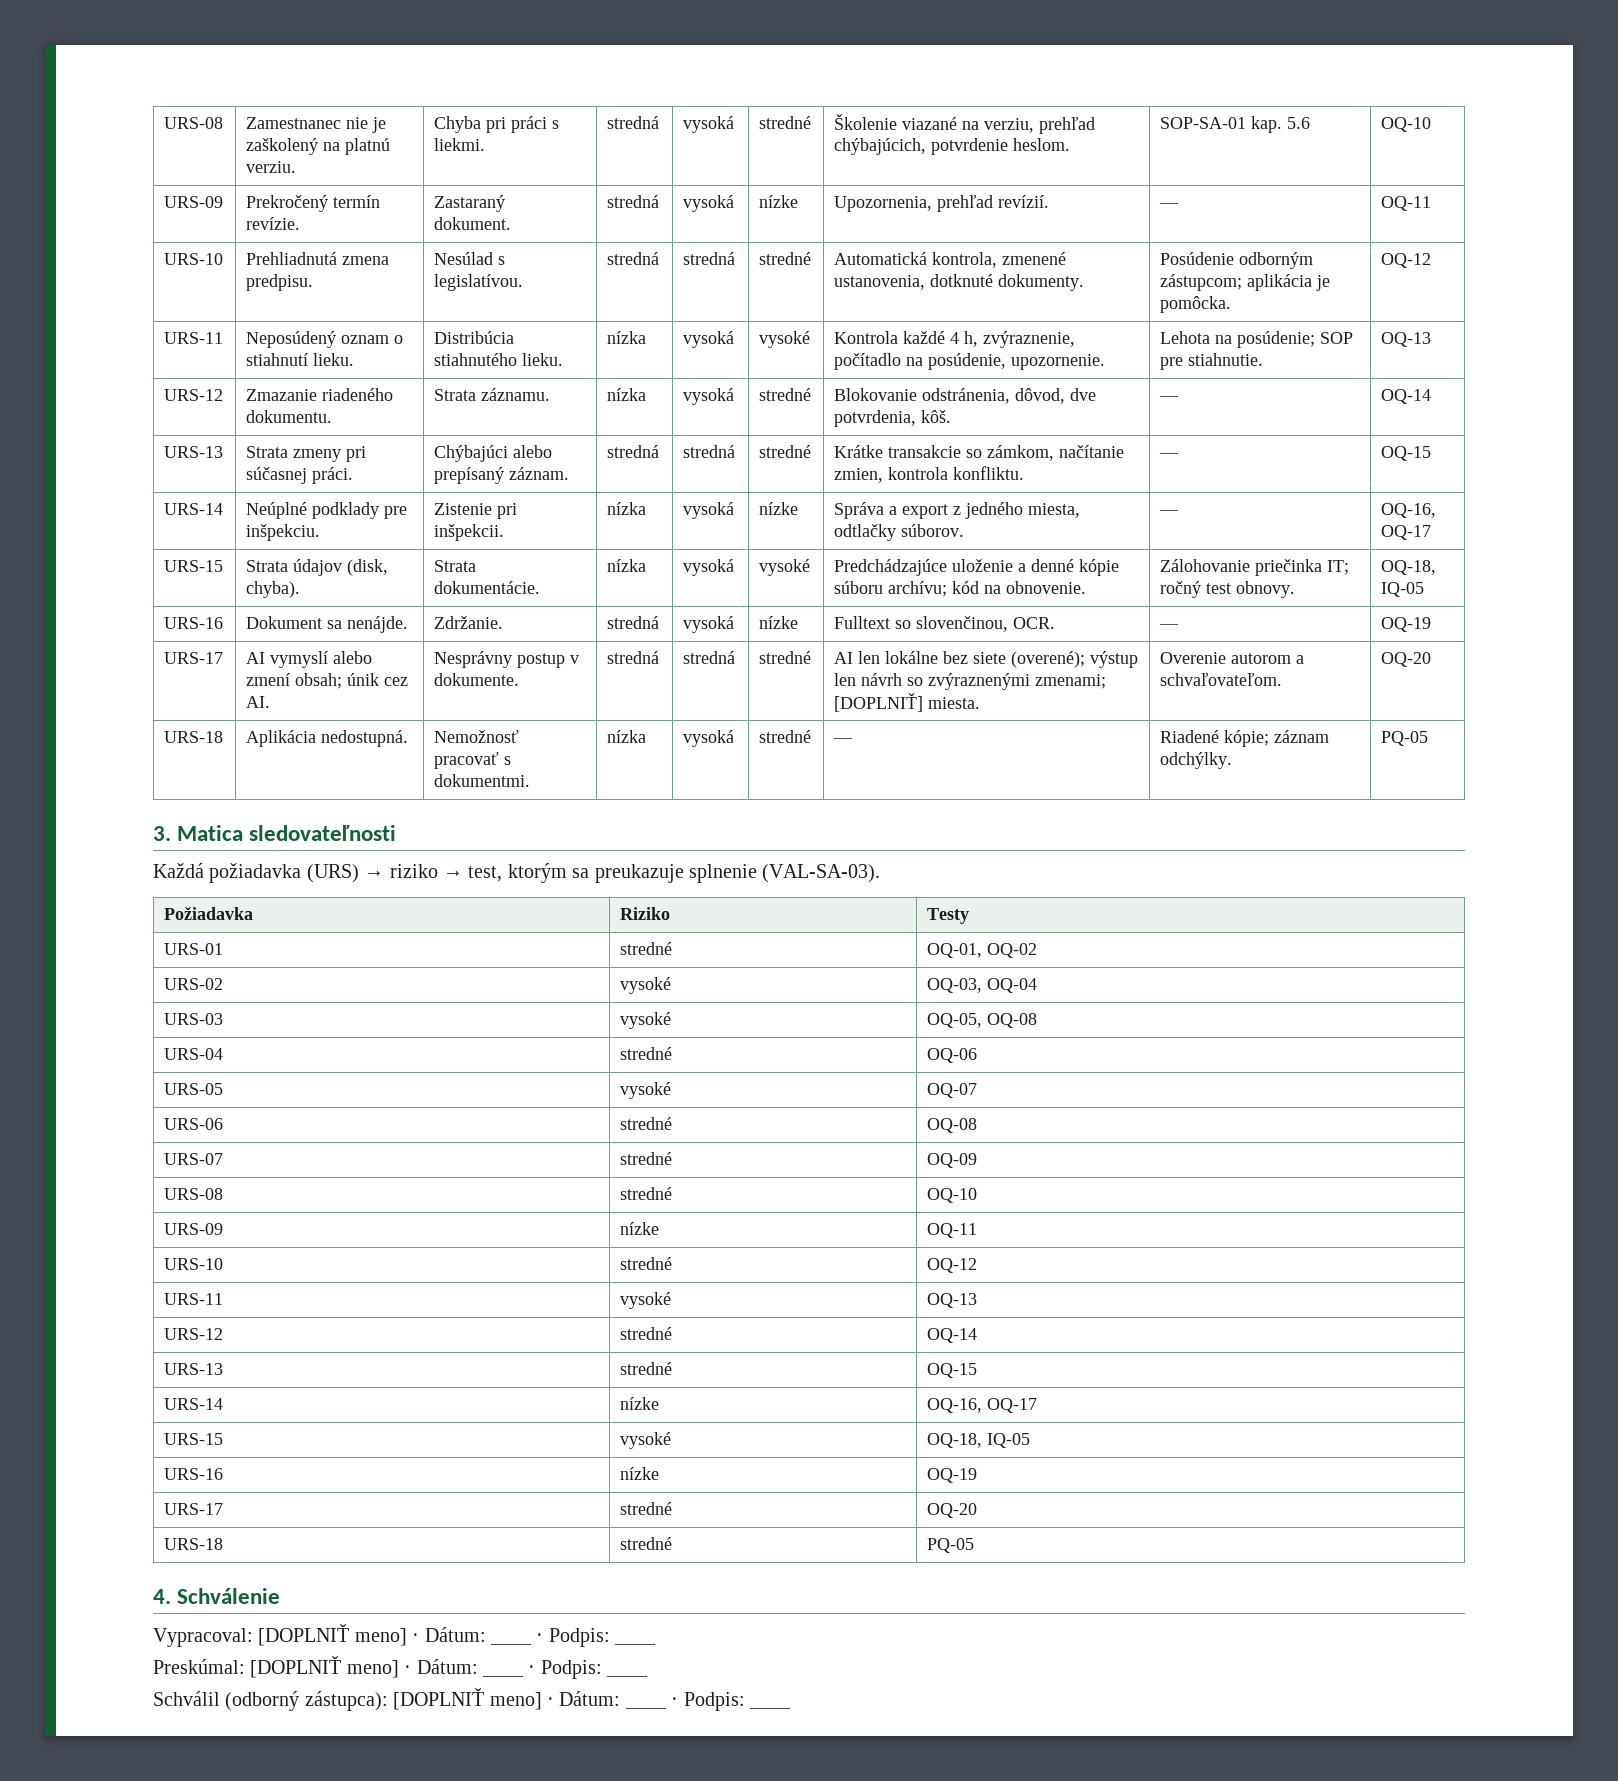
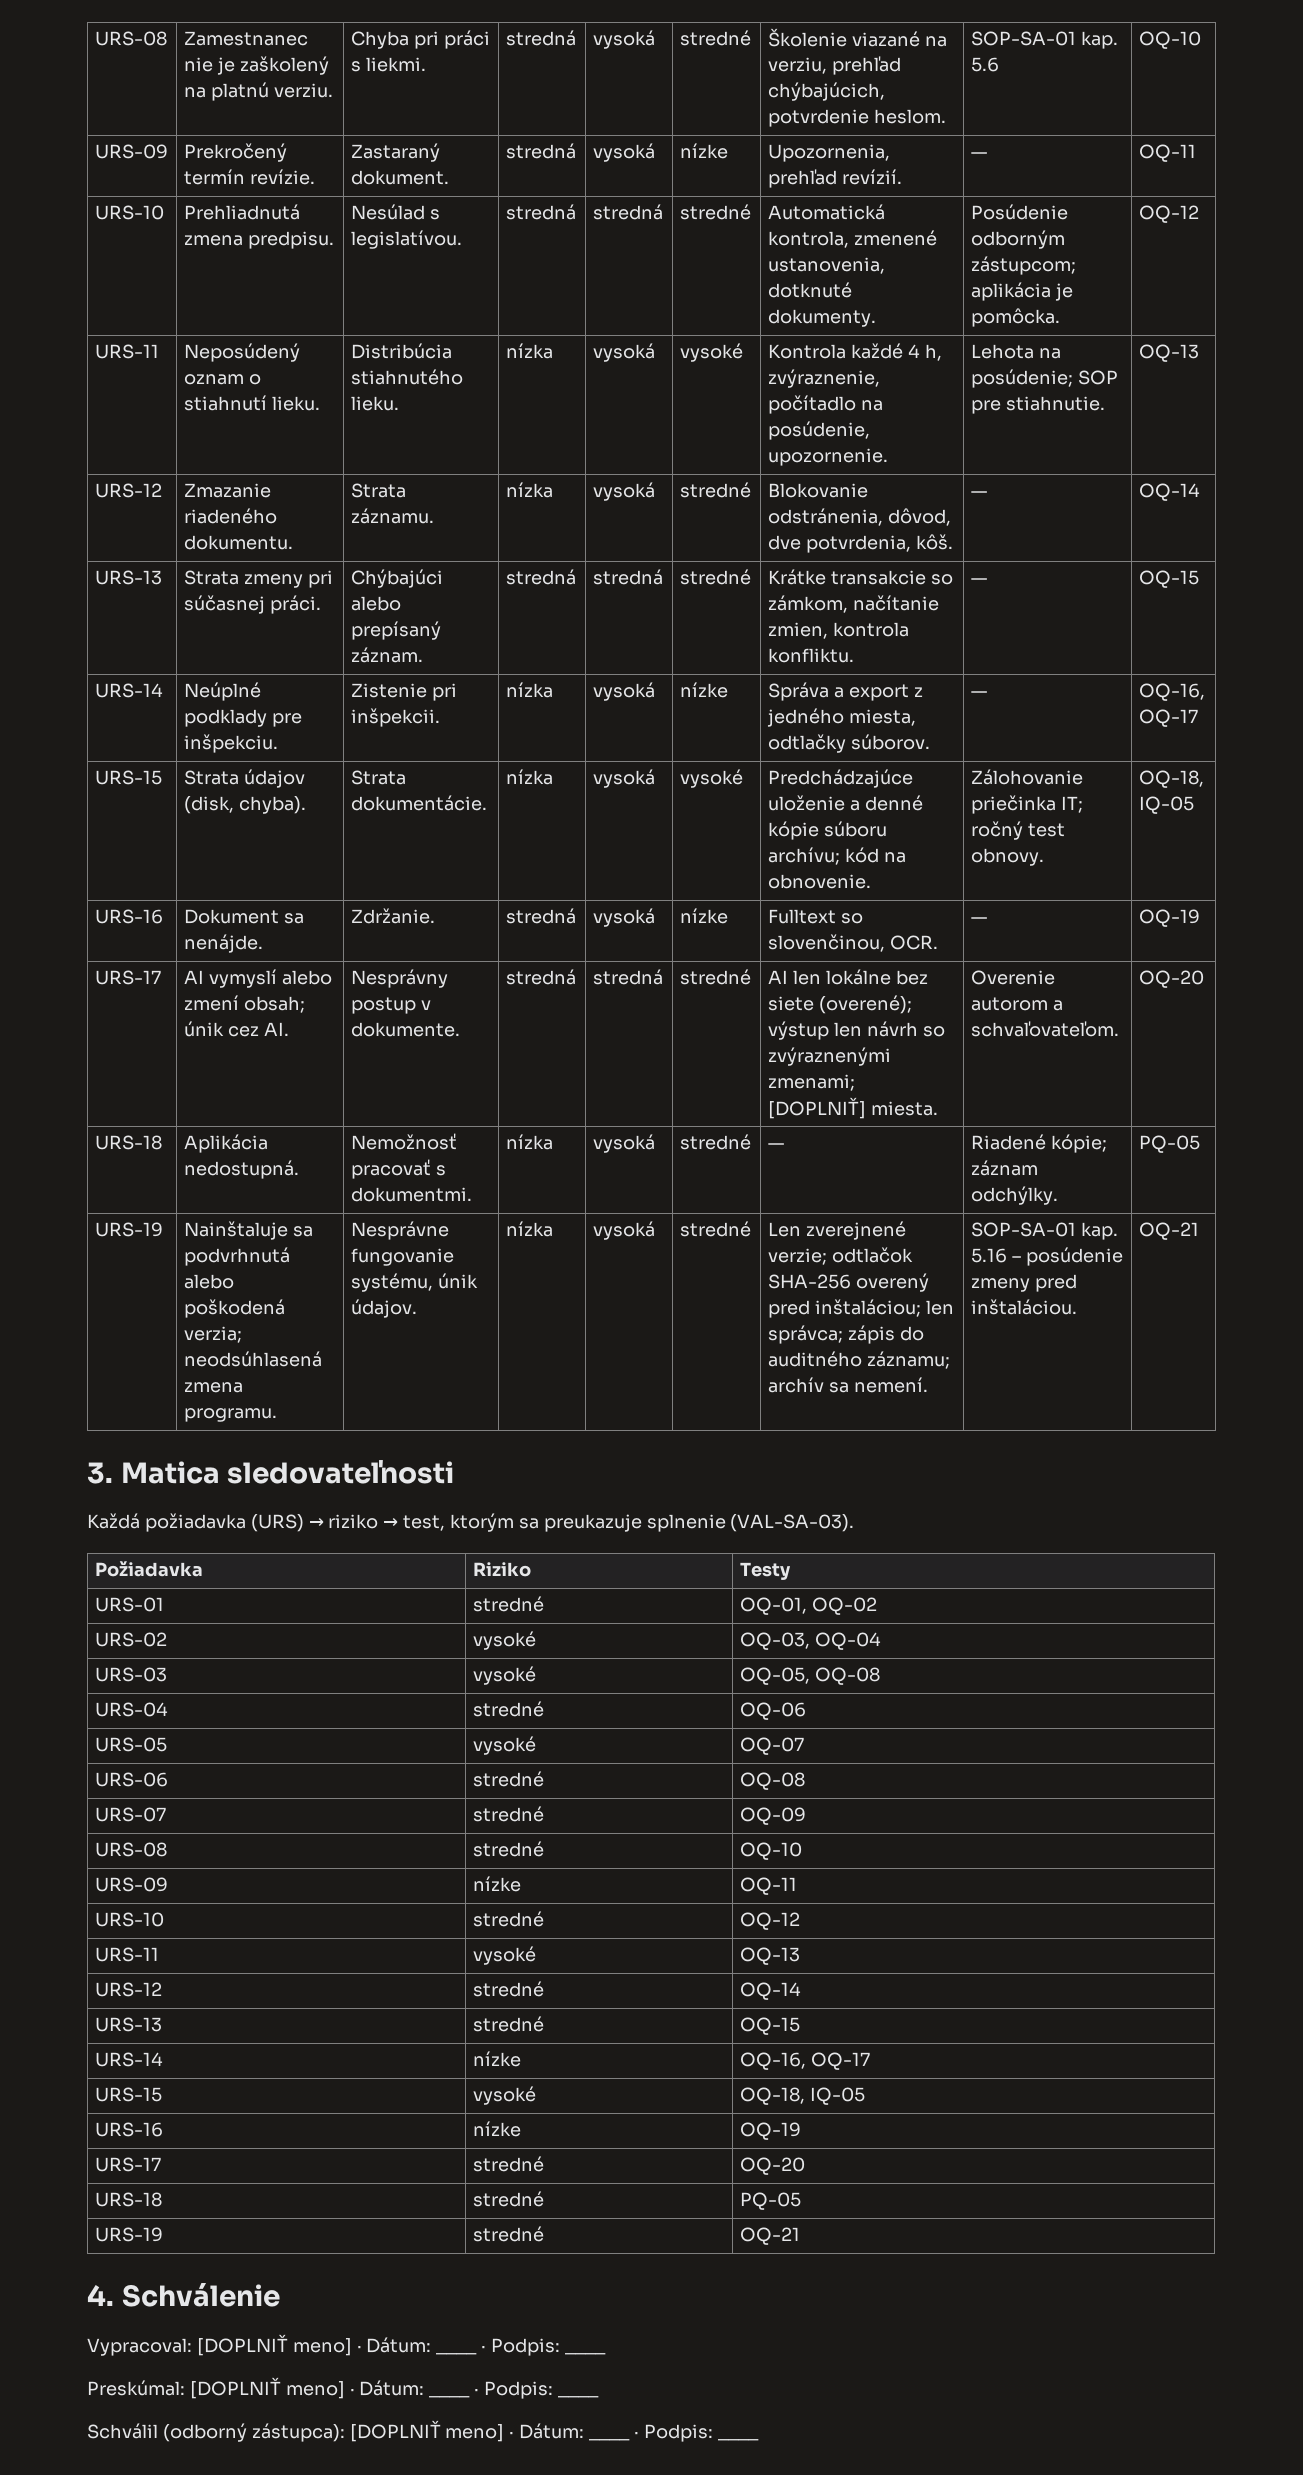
(1429, 738) none -> [94,1222,163,1237] [183,1221,313,1240] [183,1247,290,1266] [183,1274,234,1289] [183,1299,285,1318] [183,1326,242,1343] [183,1351,322,1367] [183,1382,243,1393] [183,1408,277,1422] [350,1221,449,1240] [350,1248,454,1266] [350,1273,478,1292] [350,1299,417,1318] [505,1221,553,1237] [592,1221,655,1240] [679,1221,751,1237] [767,1221,906,1240] [767,1247,913,1265] [767,1273,929,1292] [767,1299,954,1318] [767,1325,924,1344] [767,1351,950,1369] [767,1377,928,1393] [970,1222,1118,1240] [970,1247,1123,1266] [970,1274,1077,1292] [970,1299,1077,1315] [1138,1222,1199,1240] // URS-19 | Nainštaluje sa podvrhnutá alebo poškodená verzia; neodsúhlasená zmena programu. | Nesprávne fungovanie systému, únik údajov. | nízka | vysoká | stredné | Len zverejnené verzie; odtlačok SHA-256 overený pred inštaláciou; len správca; zápis do auditného záznamu; archív sa nemení. | SOP-SA-01 kap. 5.16 – posúdenie zmeny pred inštaláciou. | OQ-21
(975, 1545) none -> [94,2227,163,2242] [472,2226,544,2242] [739,2227,800,2245] // URS-19 | stredné | OQ-21

